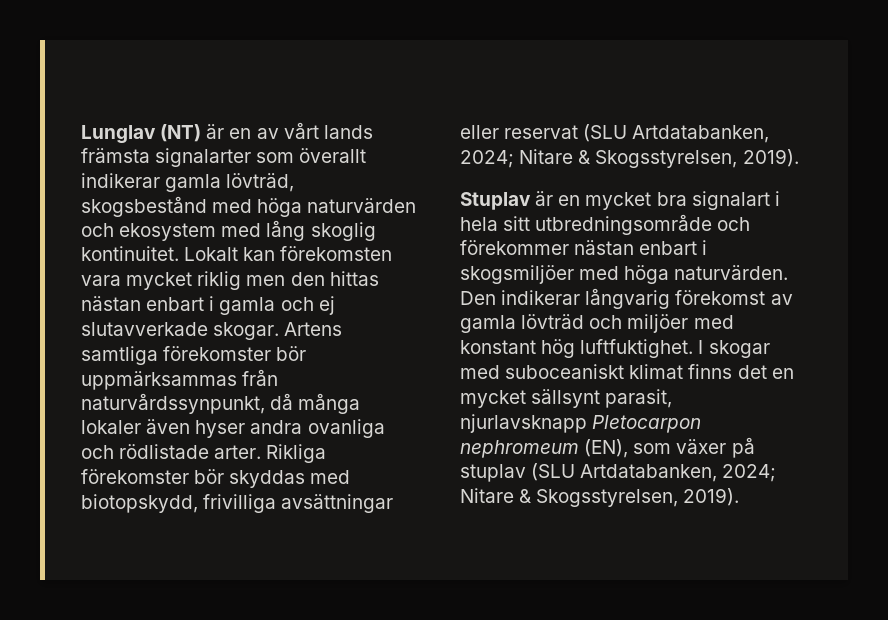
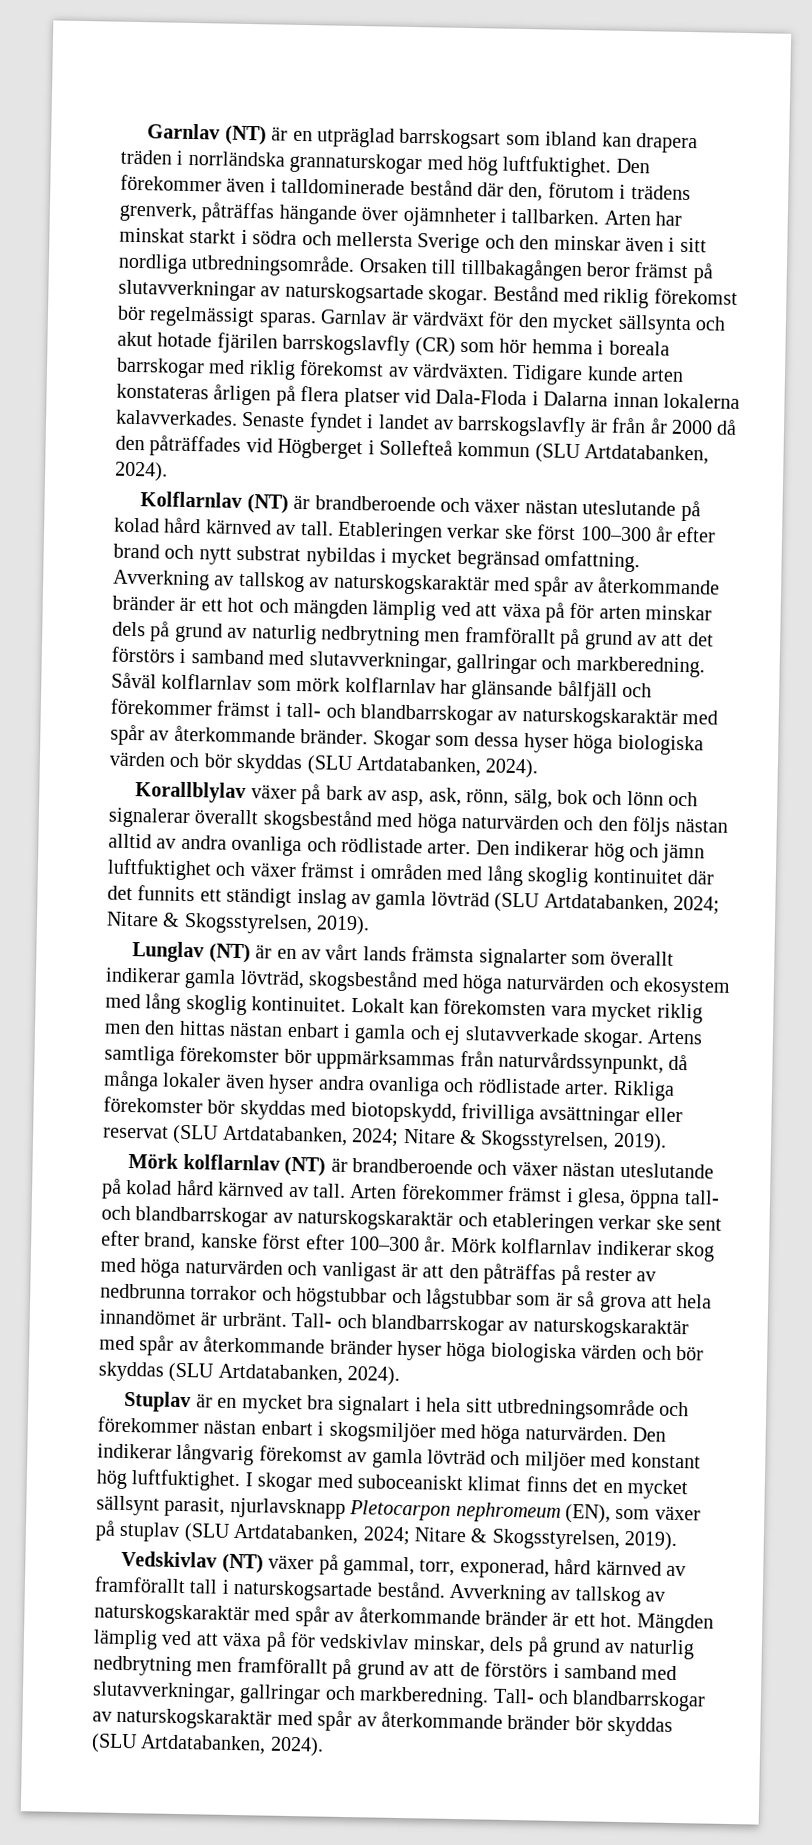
(81, 134) none -> [147,123,698,154] [120,149,650,178] [120,174,691,202] [119,201,683,228] [119,227,707,254] [118,253,714,284] [118,279,738,309] [117,305,726,336] [117,331,670,357] [116,357,685,386] [116,383,740,409] [116,409,738,438] [115,435,710,465] [114,461,168,482] [140,491,701,522] [114,517,717,543] [113,543,641,573] [113,569,721,597] [112,595,713,623] [112,621,714,651] [111,646,705,678] [111,672,653,702] [110,698,719,729] [110,724,704,756] [109,751,539,779] [135,781,699,809] [108,807,728,837] [108,833,706,864] [107,858,714,888] [107,885,720,915] [106,911,371,936] Garnlav (NT) är en utpräglad barrskogsart som ibland kan drapera träden i norrländska grannaturskogar med hög luftfuktighet. Den förekommer även i talldominerade bestånd där den, förutom i trädens grenverk, påträffas hängande över ojämnheter i tallbarken. Arten har minskat starkt i södra och mellersta Sverige och den minskar även i sitt nordliga utbredningsområde. Orsaken till tillbakagången beror främst på slutavverkningar av naturskogsartade skogar. Bestånd med riklig förekomst bör regelmässigt sparas. Garnlav är värdväxt för den mycket sällsynta och akut hotade fjärilen barrskogslavfly (CR) som hör hemma i boreala barrskogar med riklig förekomst av värdväxten. Tidigare kunde arten konstateras årligen på flera platser vid Dala-Floda i Dalarna innan lokalerna kalavverkades. Senaste fyndet i landet av barrskogslavfly är från år 2000 då den påträffades vid Högberget i Sollefteå kommun (SLU Artdatabanken, 2024). // Kolflarnlav (NT) är brandberoende och växer nästan uteslutande på kolad hård kärnved av tall. Etableringen verkar ske först 100–300 år efter brand och nytt substrat nybildas i mycket begränsad omfattning. Avverkning av tallskog av naturskogskaraktär med spår av återkommande bränder är ett hot och mängden lämplig ved att växa på för arten minskar dels på grund av naturlig nedbrytning men framförallt på grund av att det förstörs i samband med slutavverkningar, gallringar och markberedning. Såväl kolflarnlav som mörk kolflarnlav har glänsande bålfjäll och förekommer främst i tall- och blandbarrskogar av naturskogskaraktär med spår av återkommande bränder. Skogar som dessa hyser höga biologiska värden och bör skyddas (SLU Artdatabanken, 2024). // Korallblylav växer på bark av asp, ask, rönn, sälg, bok och lönn och signalerar överallt skogsbestånd med höga naturvärden och den följs nästan alltid av andra ovanliga och rödlistade arter. Den indikerar hög och jämn luftfuktighet och växer främst i områden med lång skoglig kontinuitet där det funnits ett ständigt inslag av gamla lövträd (SLU Artdatabanken, 2024; Nitare & Skogsstyrelsen, 2019). //
(799, 158) none -> [128,1153,714,1179] [101,1178,720,1210] [101,1205,723,1234] [101,1230,715,1262] [100,1257,657,1286] [100,1283,713,1313] [99,1309,689,1340] [99,1335,704,1364] [98,1361,401,1386] // Mörk kolflarnlav (NT) är brandberoende och växer nästan uteslutande på kolad hård kärnved av tall. Arten förekommer främst i glesa, öppna tall- och blandbarrskogar av naturskogskaraktär och etableringen verkar ske sent efter brand, kanske först efter 100–300 år. Mörk kolflarnlav indikerar skog med höga naturvärden och vanligast är att den påträffas på rester av nedbrunna torrakor och högstubbar och lågstubbar som är så grova att hela innandömet är urbränt. Tall- och blandbarrskogar av naturskogskaraktär med spår av återkommande bränder hyser höga biologiska värden och bör skyddas (SLU Artdatabanken, 2024).
(740, 497) none -> [121,1550,686,1579] [94,1576,666,1607] [94,1603,714,1634] [93,1629,695,1660] [93,1655,678,1681] [92,1681,707,1712] [92,1707,674,1737] [91,1733,324,1757] // Vedskivlav (NT) växer på gammal, torr, exponerad, hård kärnved av framförallt tall i naturskogsartade bestånd. Avverkning av tallskog av naturskogskaraktär med spår av återkommande bränder är ett hot. Mängden lämplig ved att växa på för vedskivlav minskar, dels på grund av naturlig nedbrytning men framförallt på grund av att de förstörs i samband med slutavverkningar, gallringar och markberedning. Tall- och blandbarrskogar av naturskogskaraktär med spår av återkommande bränder bör skyddas (SLU Artdatabanken, 2024).

